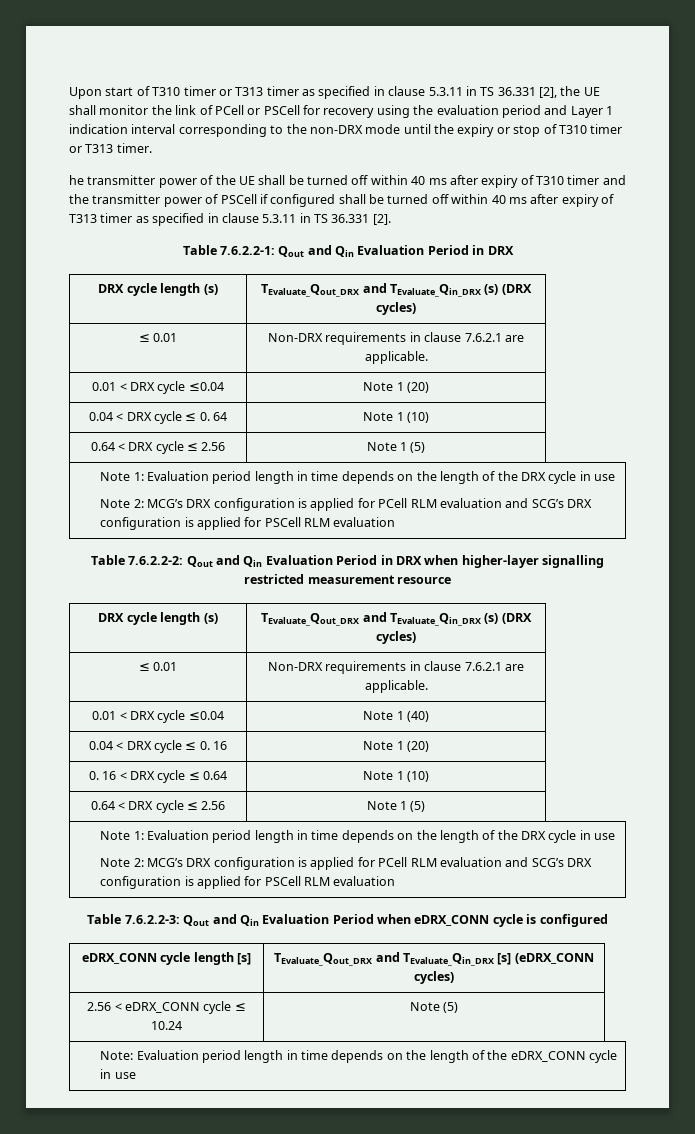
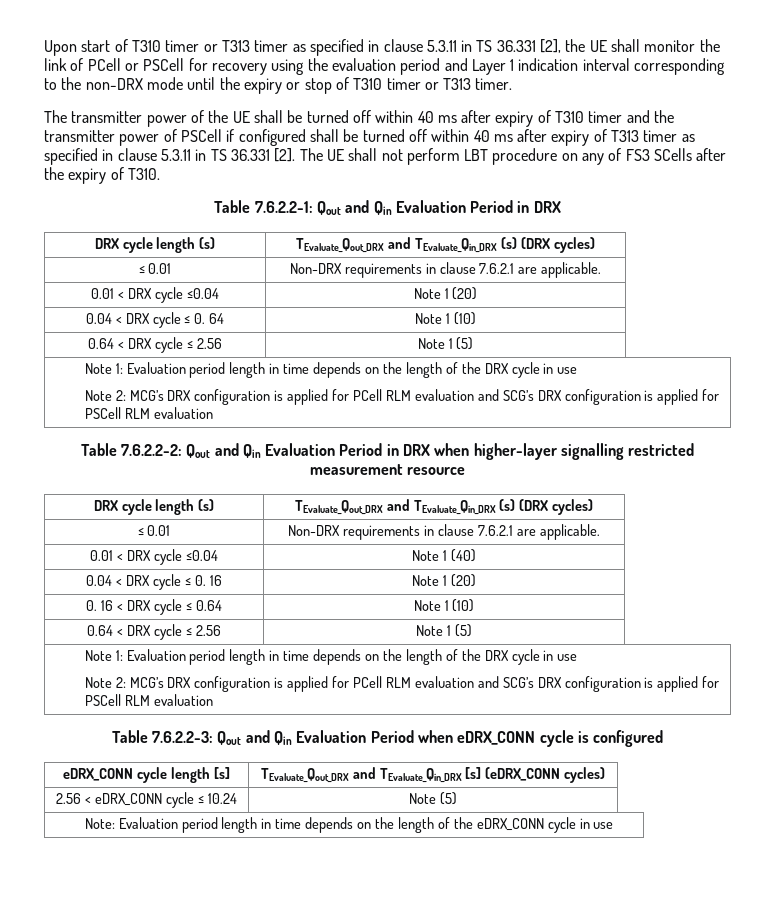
[69,175,84,185] he -> [44,110,67,123] The
(391, 219) none -> [299,148,727,165] [44,167,160,184] The UE shall not perform LBT procedure on any of FS3 SCells after the expiry of T310.

